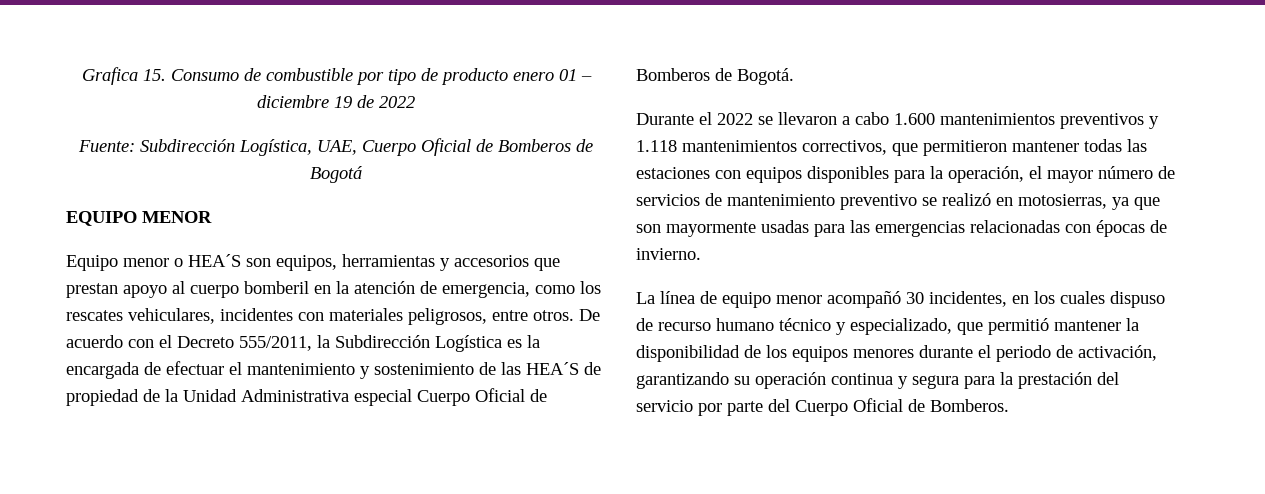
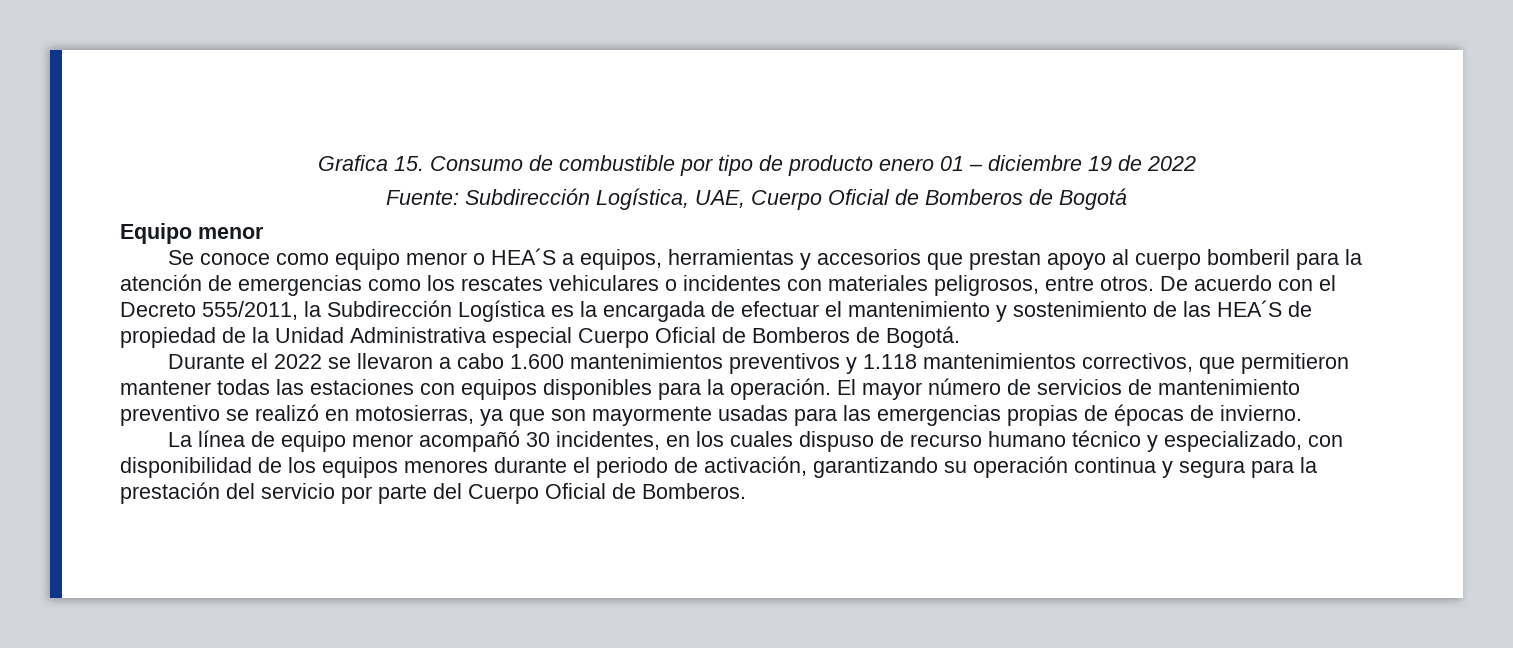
[66,211,212,226] [66,255,118,271] EQUIPO MENOR // Equipo -> [120,223,264,244] [167,249,400,270] Equipo menor // Se conoce como equipo
[246,258,271,267] son -> [561,253,574,265] a
[314,285,331,294] en -> [1295,252,1339,270] para
[442,282,530,298] emergencia, -> [238,275,362,296] emergencias
[128,308,215,324] vehiculares, -> [549,275,677,291] vehiculares o
[948,166,1042,183] operación, el -> [730,378,856,400] operación. El
[970,220,1091,233] relacionadas con -> [1007,405,1108,426] propias de
[957,318,1139,335] que permitió mantener la -> [1307,435,1343,447] con

